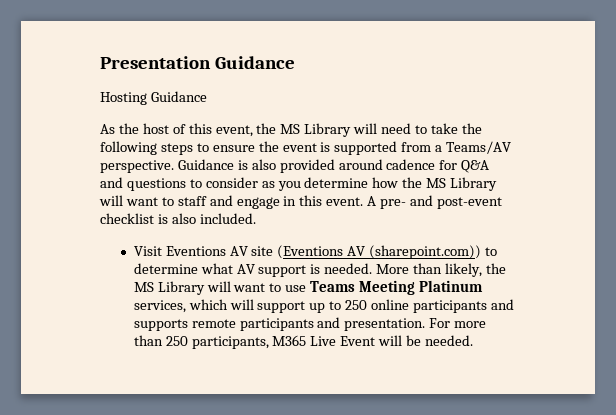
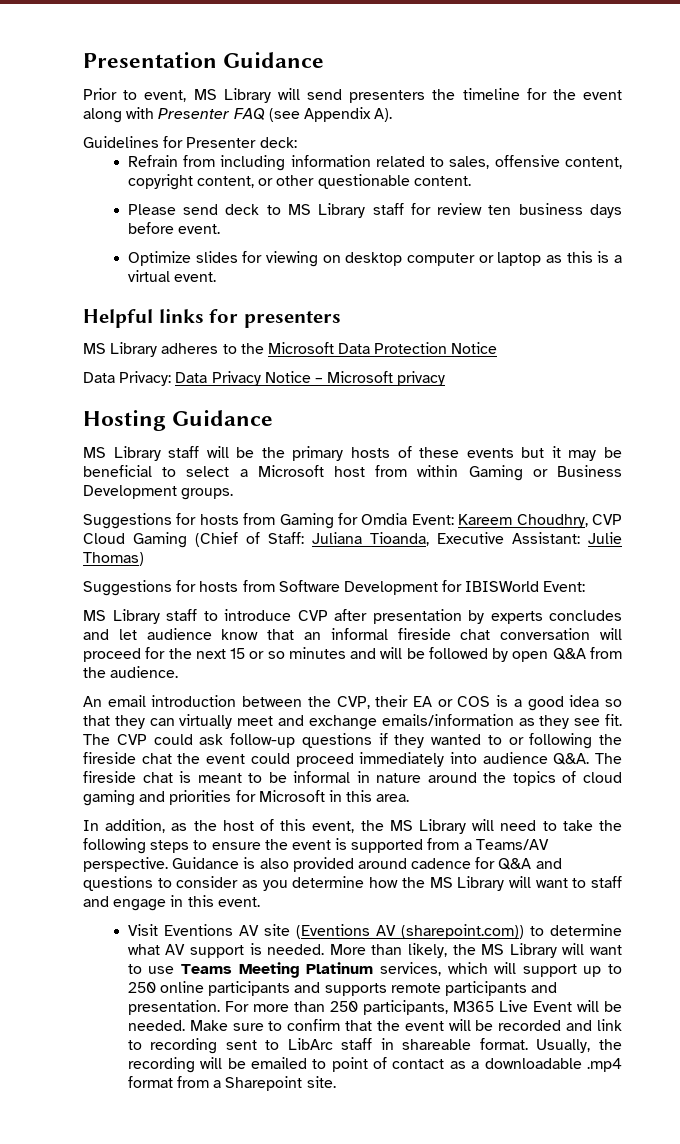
[100,91,207,105] [100,124,115,134] Hosting Guidance // As -> [83,88,623,103] [83,107,393,123] [83,136,297,148] [127,155,622,171] [127,174,471,190] [127,203,623,218] [127,222,220,234] [127,251,622,267] [127,270,216,282] [83,309,341,328] [83,342,498,357] [83,371,446,386] [83,410,274,431] [83,446,622,461] [83,465,622,481] [83,485,234,500] [83,513,622,529] [83,532,622,548] [83,552,144,566] [83,580,586,596] [83,609,622,624] [83,628,622,640] [83,647,622,662] [83,666,179,678] [83,695,622,711] [83,714,622,730] [83,733,622,749] [83,752,622,767] [83,771,622,786] [83,790,410,806] [83,819,188,833] Prior to event, MS Library will send presenters the timeline for the event along with Presenter FAQ (see Appendix A). // Guidelines for Presenter deck: // Refrain from including information related to sales, offensive content, copyright content, or other questionable content. // Please send deck to MS Library staff for review ten business days before event. // Optimize slides for viewing on desktop computer or laptop as this is a virtual event. // Helpful links for presenters // MS Library adheres to the Microsoft Data Protection Notice // Data Privacy: Data Privacy Notice – Microsoft privacy // Hosting Guidance // MS Library staff will be the primary hosts of these events but it may be beneficial to select a Microsoft host from within Gaming or Business Development groups. // Suggestions for hosts from Gaming for Omdia Event: Kareem Choudhry, CVP Cloud Gaming (Chief of Staff: Juliana Tioanda, Executive Assistant: Julie Thomas) // Suggestions for hosts from Software Development for IBISWorld Event: // MS Library staff to introduce CVP after presentation by experts concludes and let audience know that an informal fireside chat conversation will proceed for the next 15 or so minutes and will be followed by open Q&A from the audience. // An email introduction between the CVP, their EA or COS is a good idea so that they can virtually meet and exchange emails/information as they see fit. The CVP could ask follow-up questions if they wanted to or following the fireside chat the event could proceed immediately into audience Q&A. The fireside chat is meant to be informal in nature around the topics of cloud gaming and priorities for Microsoft in this area. // In addition, as
[367,195,502,209] [100,213,256,224] A pre- and post-event checklist is also included. -> (260, 902) none
(473, 340) none -> [189,1019,622,1031] [127,1038,622,1054] [127,1057,622,1073] [127,1076,336,1091] Make sure to confirm that the event will be recorded and link to recording sent to LibArc staff in shareable format. Usually, the recording will be emailed to point of contact as a downloadable .mp4 format from a Sharepoint site.

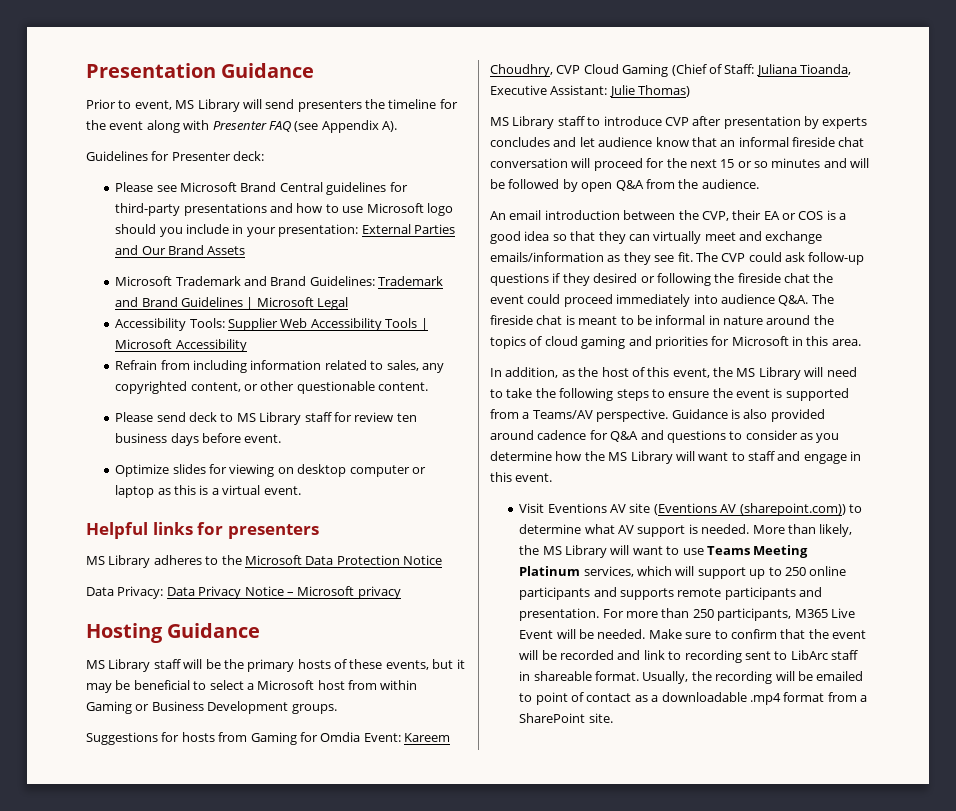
(297, 142) none -> [115,182,408,195] [115,203,453,216] [115,224,455,237] [115,245,246,255] [115,276,444,286] [115,297,349,310] [115,318,428,331] [115,339,247,352] // Please see Microsoft Brand Central guidelines for third-party presentations and how to use Microsoft logo should you include in your presentation: External Parties and Our Brand Assets // Microsoft Trademark and Brand Guidelines: Trademark and Brand Guidelines | Microsoft Legal // Accessibility Tools: Supplier Web Accessibility Tools | Microsoft Accessibility
[494,155,622,169] [127,174,193,190] offensive content, copyright -> [421,363,444,373] [115,381,188,394] any copyrighted
[466,448,514,458] events -> [385,660,429,670] events,
[83,580,586,596] // Suggestions for hosts from Software Development for IBISWorld Event: -> (691, 91) none
[431,734,502,745] wanted to -> [593,273,638,283] desired
[225,1076,303,1091] Sharepoint -> [519,713,586,723] SharePoint

